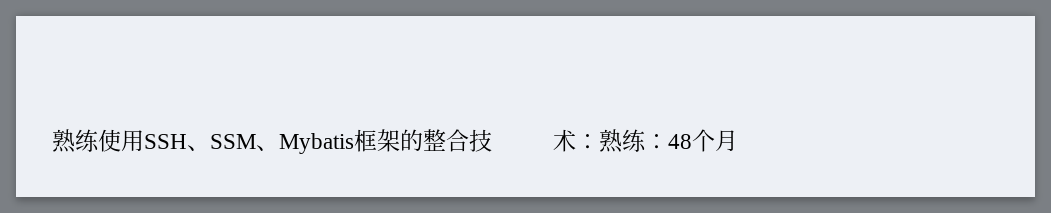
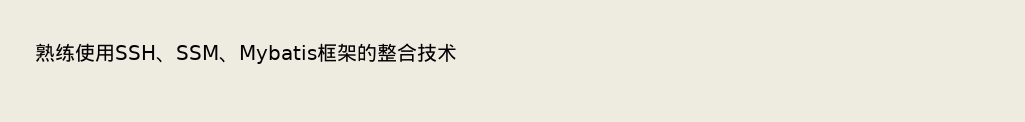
[576,129,738,153] ：熟练：48个月 -> (457, 52) none

